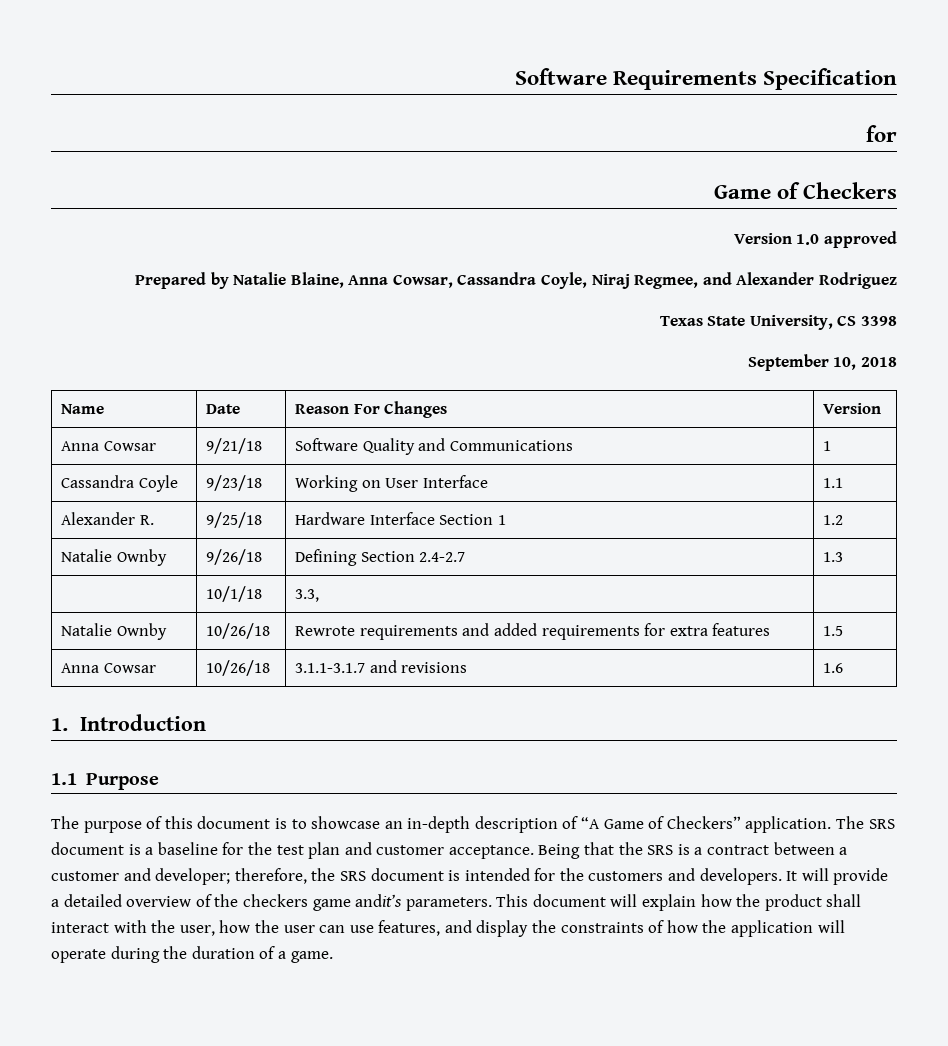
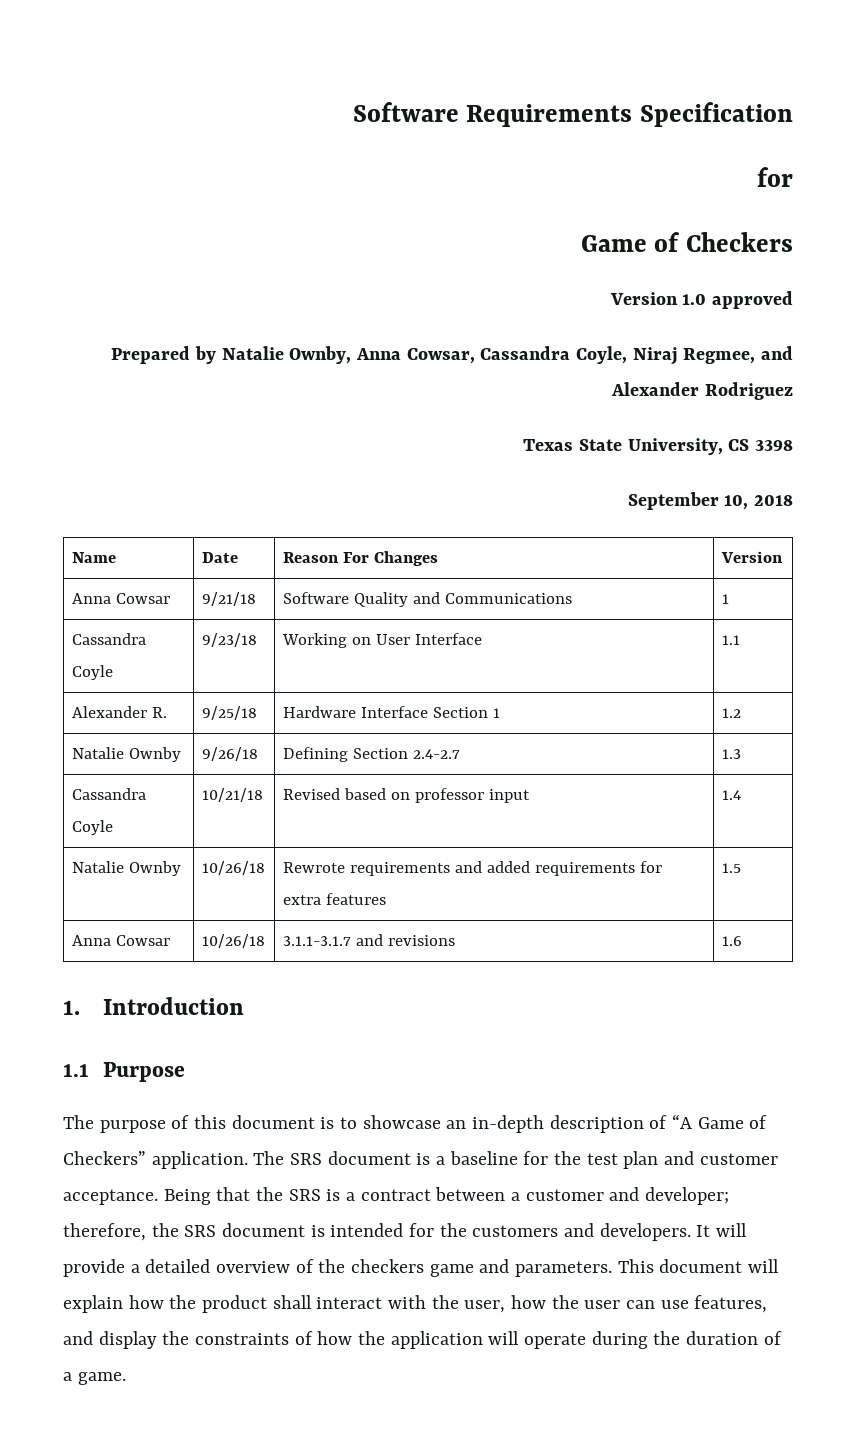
[290,272,344,288] Blaine, -> [289,346,352,364] Ownby,
[206,586,263,602] [295,589,320,602] | 10/1/18 | 3.3, | -> [71,788,146,800] [71,820,113,835] [201,788,263,802] [282,788,531,803] [721,790,741,800] Cassandra Coyle | 10/21/18 | Revised based on professor input | 1.4
[355,894,403,907] andit’s -> [479,1259,510,1273] and

